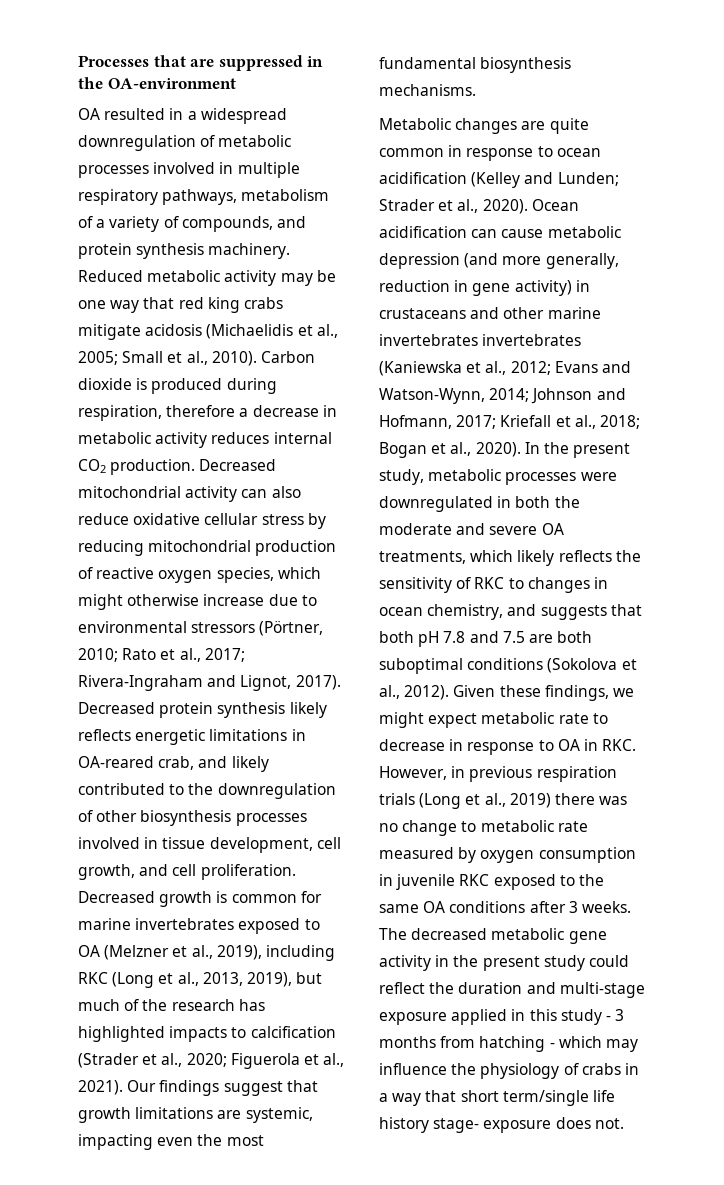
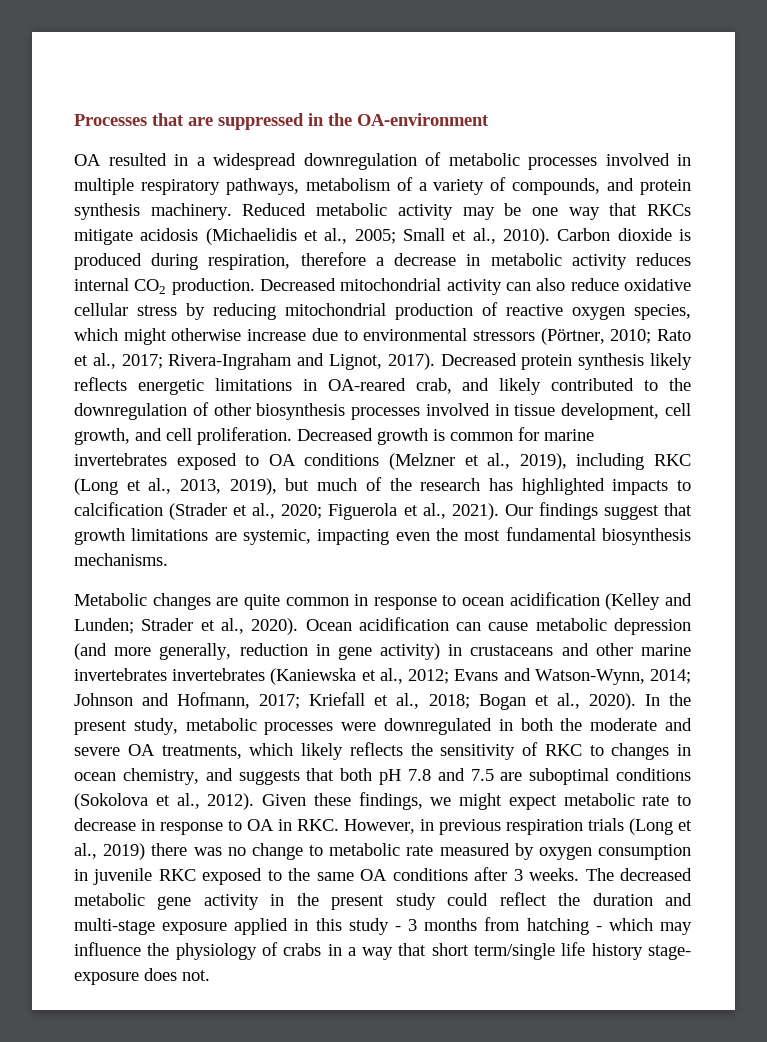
[178,297,283,313] red king crabs -> [647,204,691,216] RKCs
(100, 951) none -> [304,453,380,466] conditions
[557,631,593,643] both -> (523, 776) none

